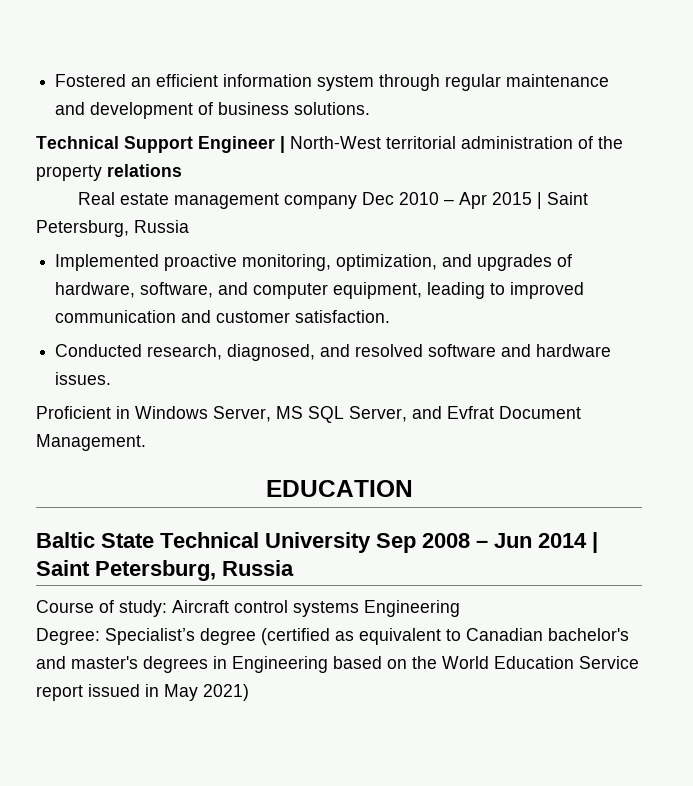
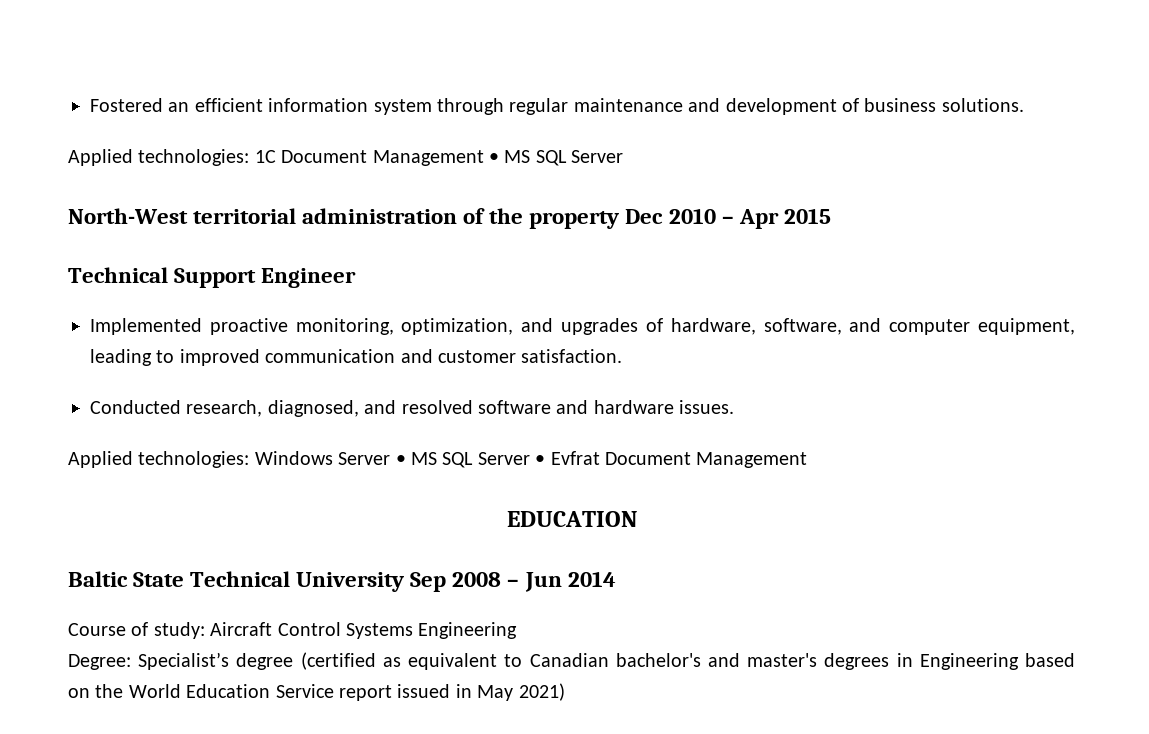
[36,136,285,153] Technical Support Engineer | -> [68,149,624,166] Applied technologies: 1C Document Management • MS SQL Server //
[107,164,182,177] [77,192,357,209] relations // Real estate management company -> (620, 220) none
[536,192,588,209] [36,220,189,237] | Saint Petersburg, Russia -> [68,267,357,288] // Technical Support Engineer
[36,406,442,423] Proficient in Windows Server, MS SQL Server, and -> [68,451,546,468] Applied technologies: Windows Server • MS SQL Server •
[36,434,146,451] Management. -> [696,452,808,468] Management
[592,532,598,553] [36,560,294,581] | Saint Petersburg, Russia -> (616, 579) none
[234,600,359,617] control systems -> [277,622,413,639] Control Systems

